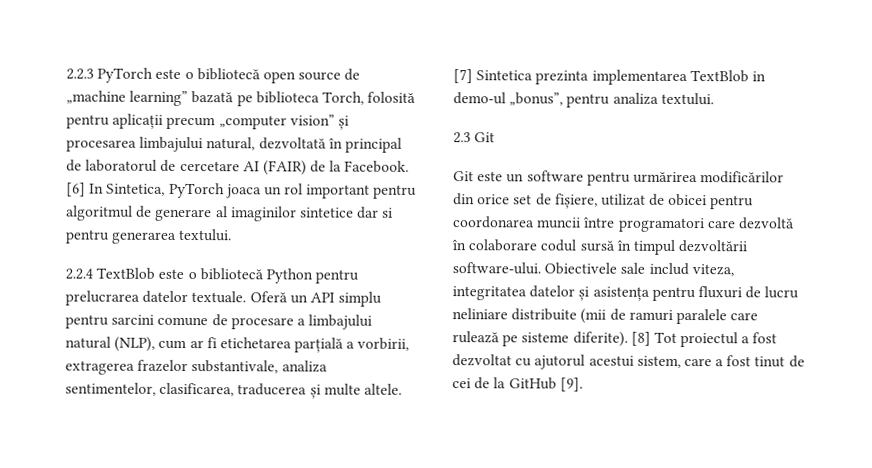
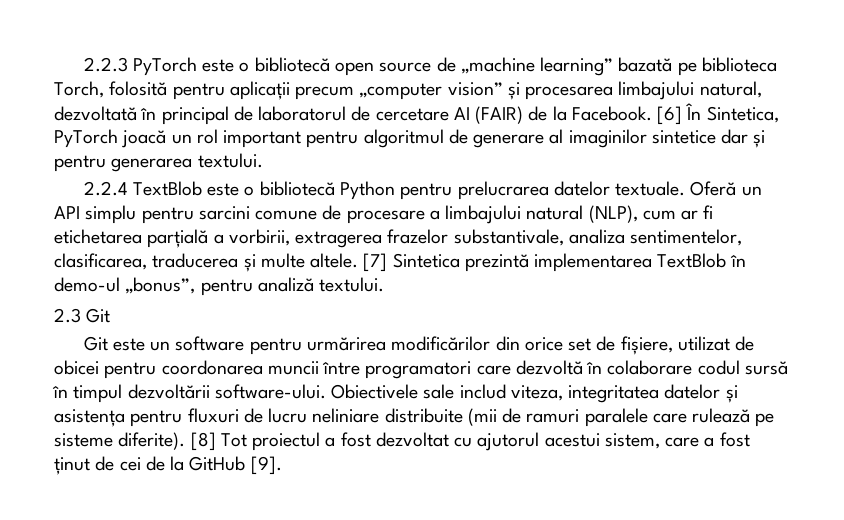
[89,183,105,194] In -> [686,103,702,120] În
[225,184,262,199] joaca -> [121,130,167,148] joacă
[382,207,394,218] si -> [753,130,766,148] și
[535,70,590,85] prezinta -> [464,254,529,272] prezintă
[751,71,766,82] in -> [729,255,746,267] în
[612,92,659,105] analiza -> [257,277,314,292] analiză
[754,356,786,368] tinut -> [54,457,90,475] ținut

